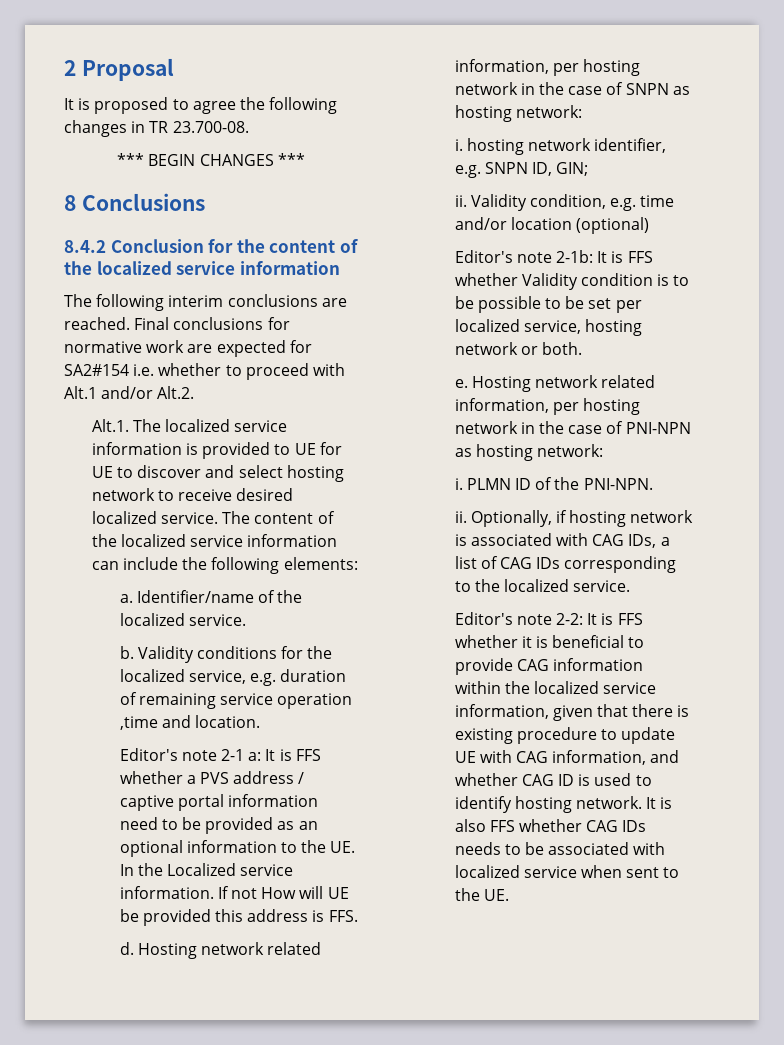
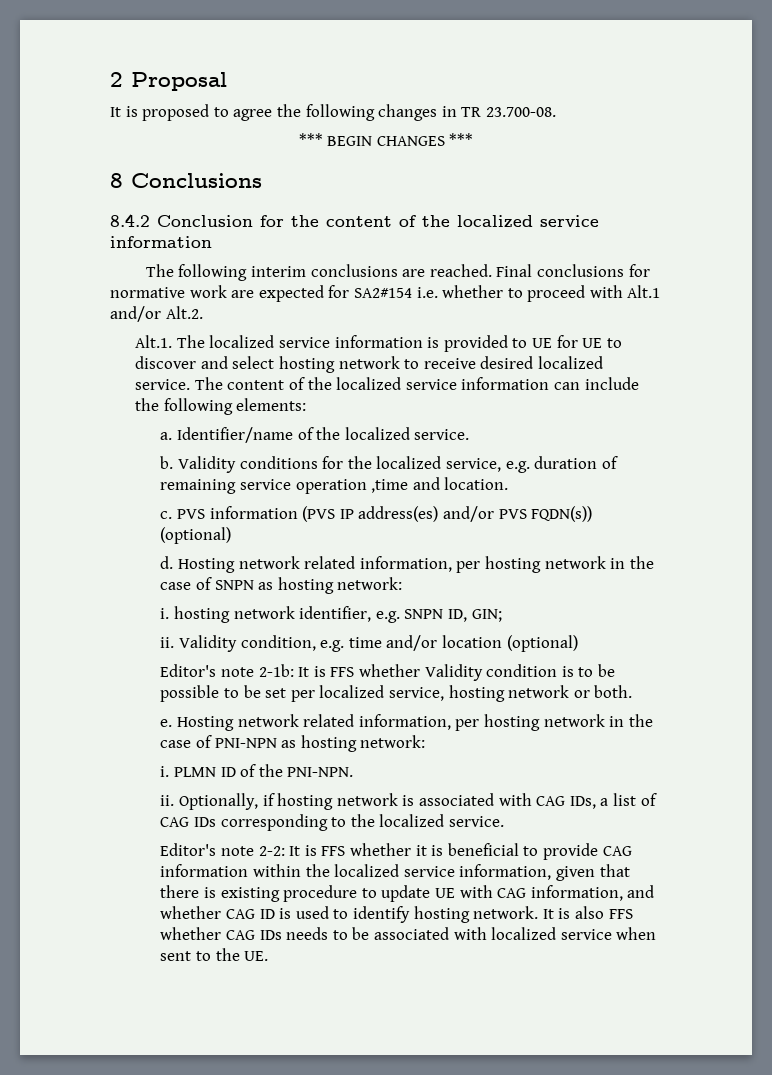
[119,748,321,761] [119,771,305,784] [119,794,319,811] [119,817,318,834] [119,840,356,857] [119,863,294,876] [119,886,349,899] [119,909,358,926] Editor's note 2-1 a: It is FFS whether a PVS address / captive portal information need to be provided as an optional information to the UE. In the Localized service information. If not How will UE be provided this address is FFS. -> [160,506,593,522] [160,527,232,544] c. PVS information (PVS IP address(es) and/or PVS FQDN(s)) (optional)

